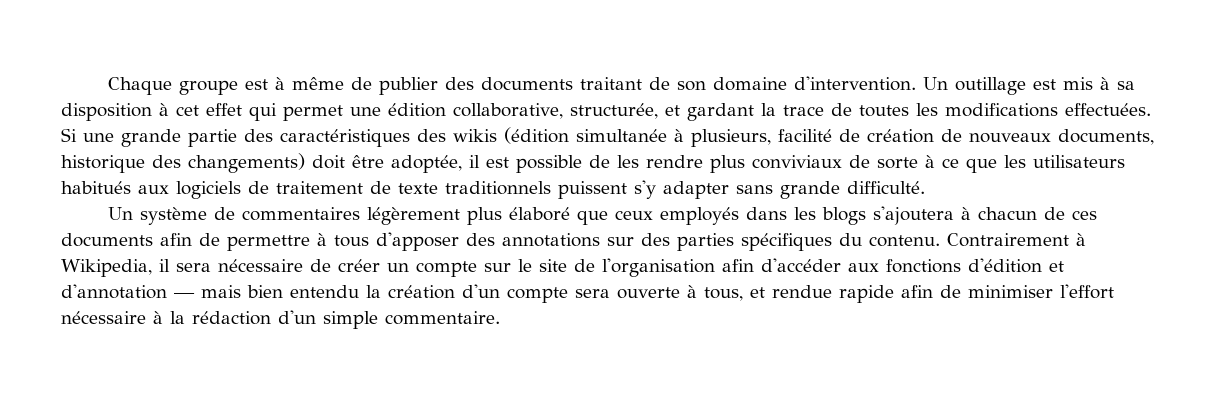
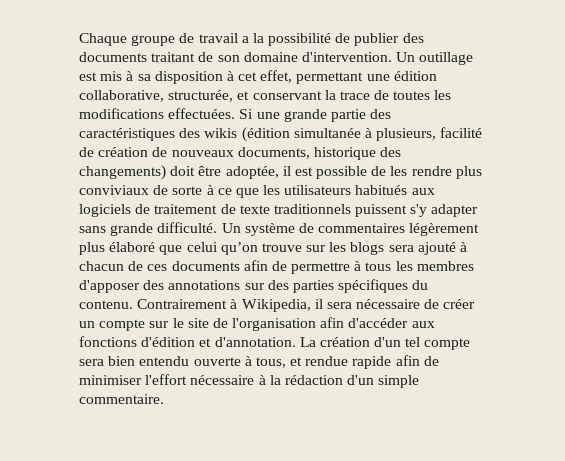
[244,77,344,90] est à même -> [179,33,332,46] de travail a la possibilité
[206,103,343,121] effet qui permet -> [260,70,364,84] effet, permettant
[687,103,754,121] gardant -> [252,91,322,100] conservant
(925, 187) // -> (218, 227) none
[614,206,954,225] ceux employés dans les blogs s'ajoutera -> [186,242,456,255] celui qu’on trouve sur les blogs sera ajouté
(369, 241) none -> [395,261,474,271] les membres
[61,284,610,303] d'annotation — mais bien entendu la création d'un compte sera -> [214,337,471,350] [79,356,190,366] d'annotation. La création d'un tel compte sera bien entendu

